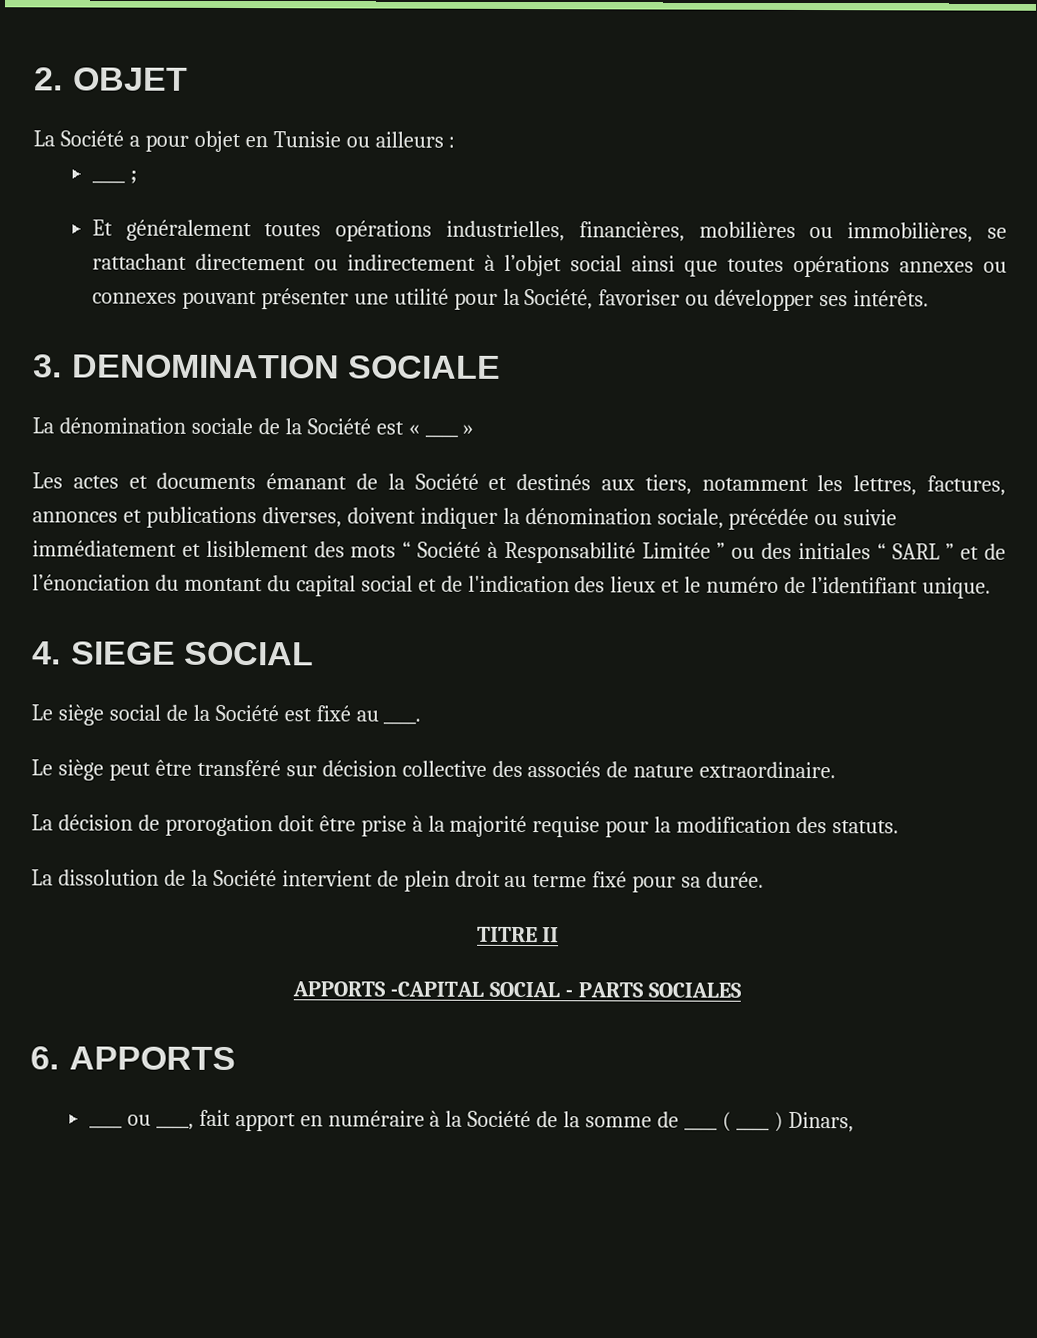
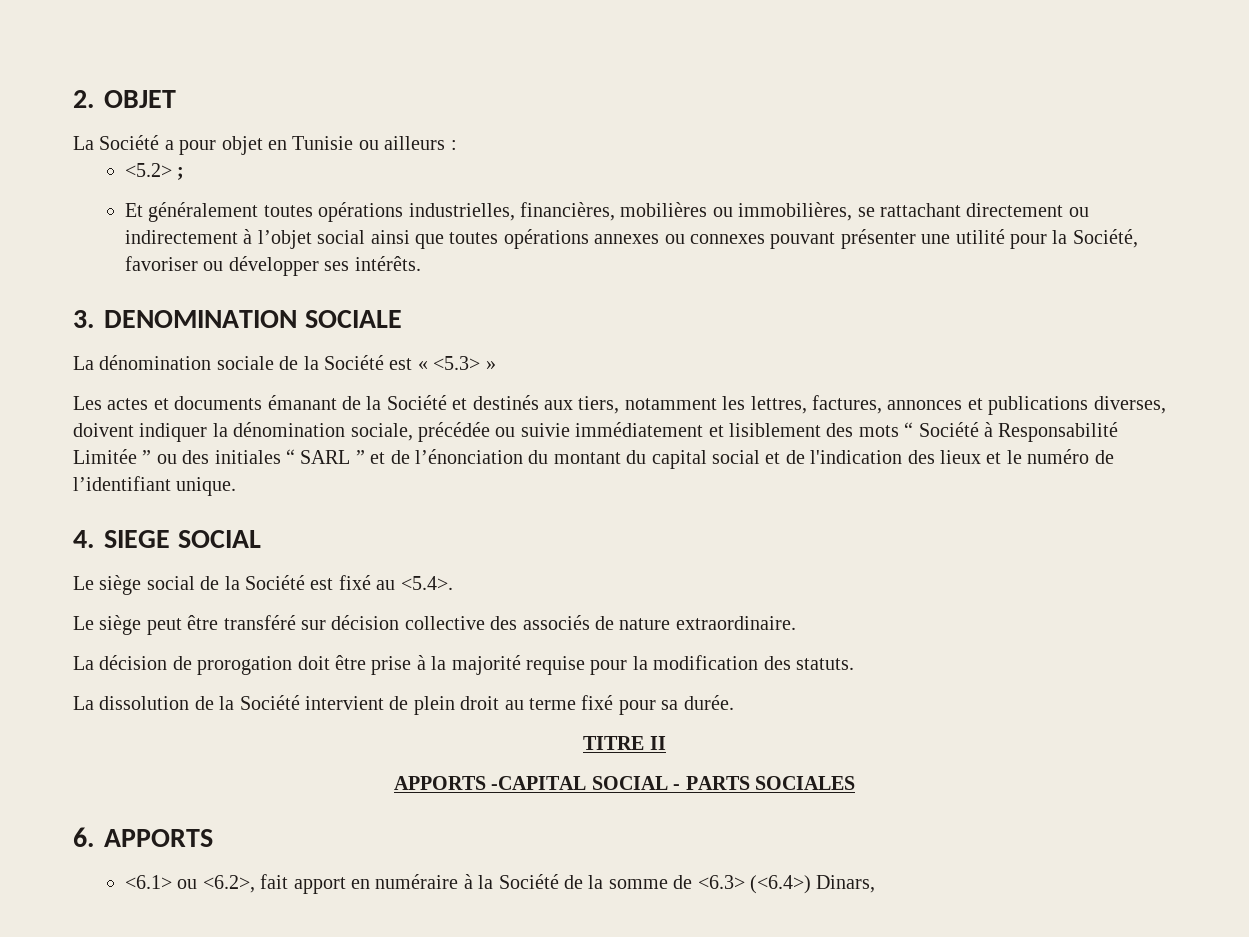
[91,180,126,184] ____ -> [124,163,172,177] <5.2>
[424,434,459,438] ____ -> [433,356,481,370] <5.3>
[383,718,422,725] ____. -> [400,576,453,590] <5.4>.
[88,1114,194,1130] ____ ou ____, -> [124,875,255,893] <6.1> ou <6.2>,
[684,1111,783,1132] ____ ( ____ ) -> [697,875,811,894] <6.3> (<6.4>)

